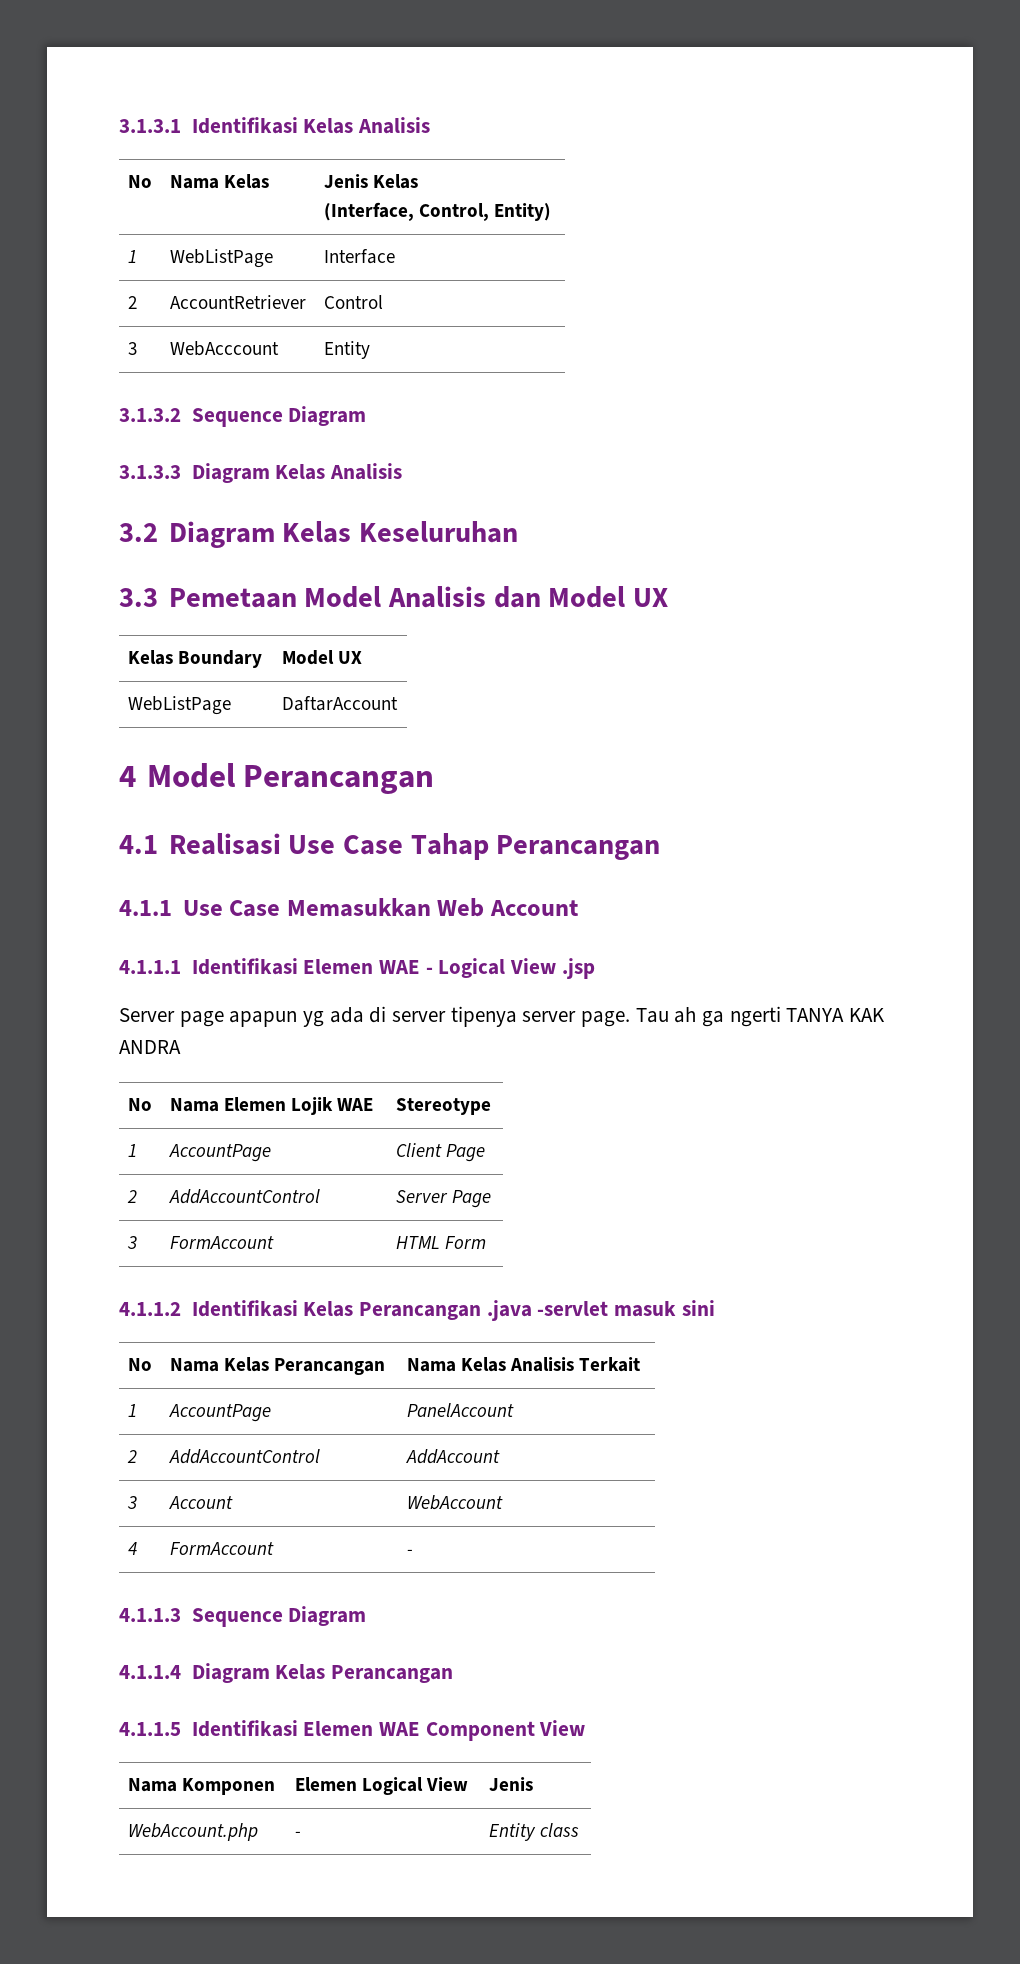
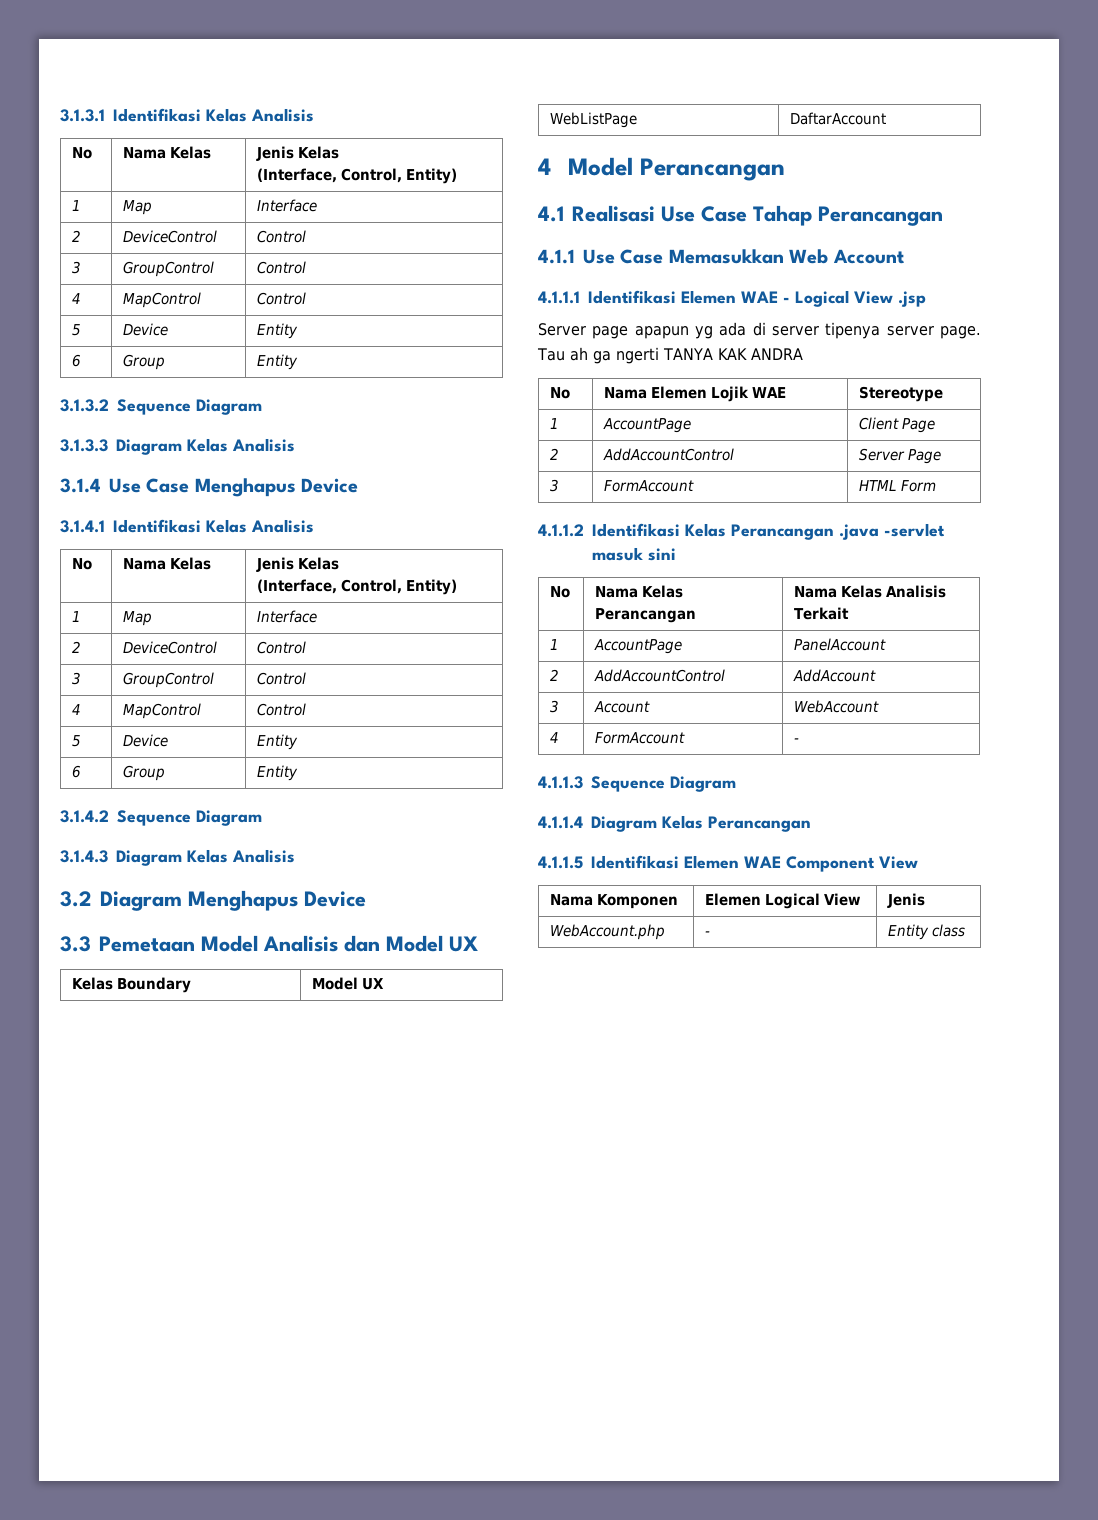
[169,249,273,268] [323,249,395,264] [127,296,137,309] [169,295,306,309] [323,295,383,309] [127,342,137,355] [169,341,279,356] [323,341,370,359] [119,406,367,427] [119,465,181,479] WebListPage | Interface // 2 | AccountRetriever | Control // 3 | WebAcccount | Entity // 3.1.3.2 Sequence Diagram // 3.1.3.3 -> [123,200,153,215] [257,199,318,212] [72,230,82,242] [123,230,218,243] [257,230,307,243] [72,261,82,274] [123,261,215,277] [257,261,307,274] [72,293,82,304] [123,292,202,308] [257,292,307,305] [72,324,82,336] [123,323,169,336] [257,323,299,339] [72,354,82,367] [123,354,166,370] [257,354,299,370] [60,399,262,415] [60,438,295,455] [60,478,359,497] [60,519,314,533] [72,558,93,570] [123,557,212,570] [256,557,340,572] [257,579,458,595] [72,611,82,622] [123,611,153,626] [257,610,318,623] [72,641,82,653] [123,641,218,654] [257,641,307,654] [72,672,82,685] [123,672,215,688] [257,672,307,685] [72,704,82,715] [123,703,202,719] [257,703,307,716] [72,735,82,747] [123,734,169,747] [257,734,299,750] [72,765,82,778] [123,765,166,781] [257,765,299,781] [60,810,262,826] [60,850,108,863] Map | Interface // 2 | DeviceControl | Control // 3 | GroupControl | Control // 4 | MapControl | Control // 5 | Device | Entity // 6 | Group | Entity // 3.1.3.2 Sequence Diagram // 3.1.3.3 Diagram Kelas Analisis // 3.1.4 Use Case Menghapus Device // 3.1.4.1 Identifikasi Kelas Analisis // No | Nama Kelas | Jenis Kelas // (Interface, Control, Entity) // 1 | Map | Interface // 2 | DeviceControl | Control // 3 | GroupControl | Control // 4 | MapControl | Control // 5 | Device | Entity // 6 | Group | Entity // 3.1.4.2 Sequence Diagram // 3.1.4.3
[282,521,518,543] Kelas Keseluruhan -> [188,890,366,911] Menghapus Device

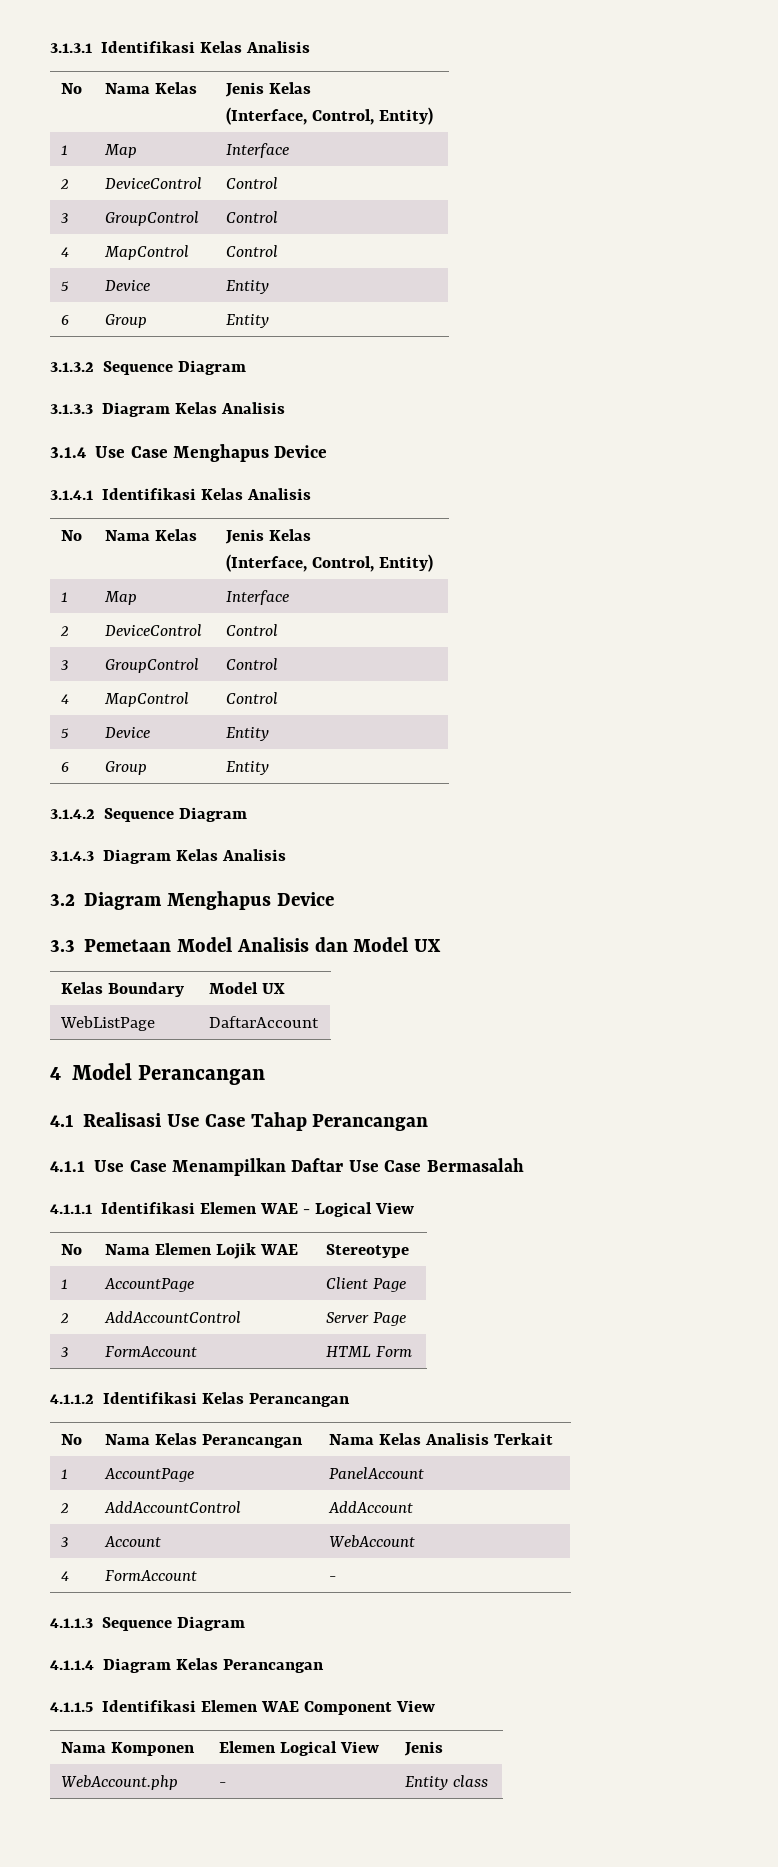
[668,249,904,264] Memasukkan Web Account -> [172,1158,524,1176] Menampilkan Daftar Use Case Bermasalah
[898,291,926,307] [538,322,981,339] [537,347,803,364] .jsp // Server page apapun yg ada di server tipenya server page. Tau ah ga ngerti TANYA KAK ANDRA -> (415, 1208) none
[839,523,945,540] [592,547,676,561] .java -servlet masuk sini -> (351, 1400) none

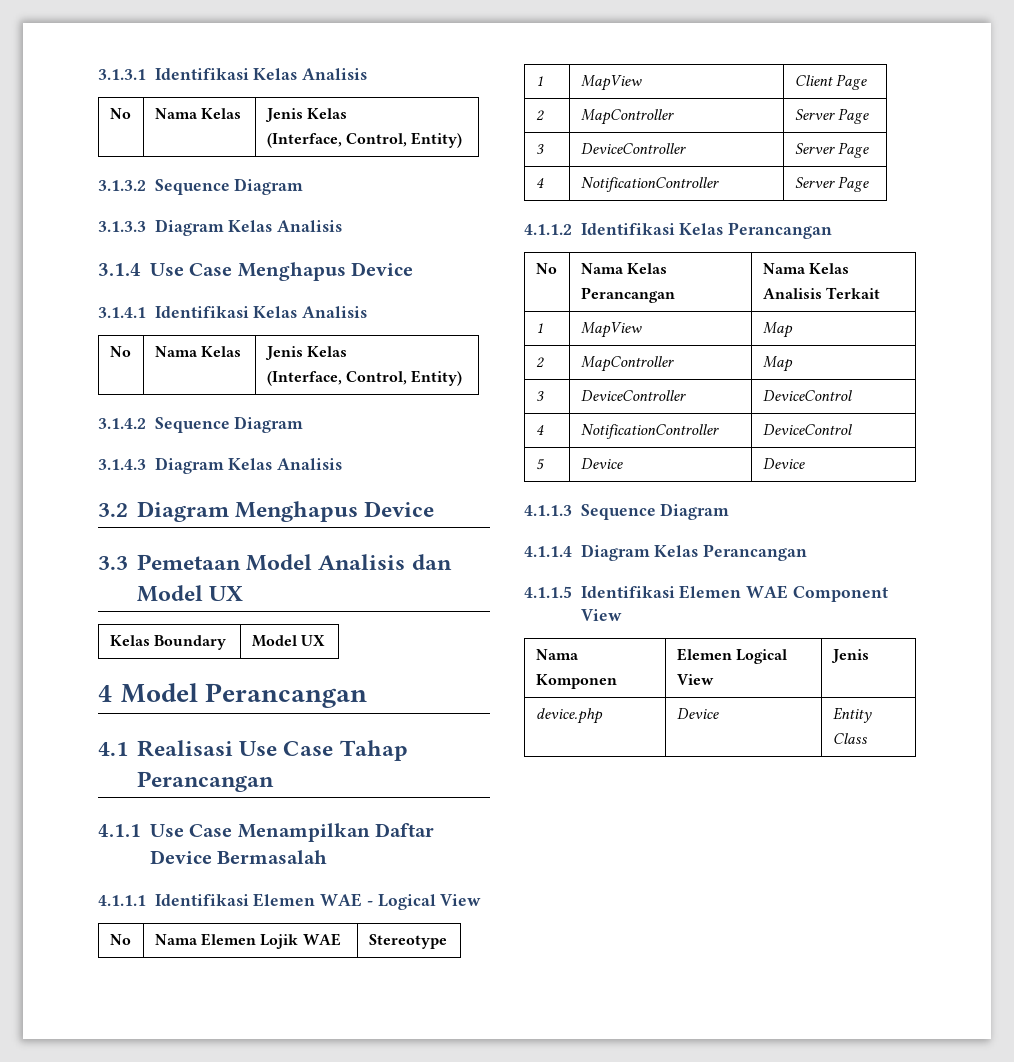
[61,145,69,155] [104,144,138,158] [226,143,290,158] [60,179,70,190] [105,177,203,189] [226,177,279,189] [61,213,70,223] [105,211,200,226] [226,211,279,223] [61,247,70,257] [104,245,190,260] [226,245,279,257] [61,281,70,291] [105,280,151,291] [226,280,270,294] [61,315,70,325] [105,314,148,328] [226,314,270,328] // 1 | Map | Interface // 2 | DeviceControl | Control // 3 | GroupControl | Control // 4 | MapControl | Control // 5 | Device | Entity // 6 | Group | Entity -> (463, 140) none
[61,592,69,602] [104,591,138,605] [226,590,290,605] [60,626,70,637] [105,624,203,636] [226,624,279,636] [61,660,70,670] [105,658,200,673] [226,658,279,670] [61,694,70,704] [104,692,190,707] [226,692,279,704] [61,728,70,738] [105,727,151,738] [226,727,270,741] [61,762,70,772] [105,761,148,775] [226,761,270,775] // 1 | Map | Interface // 2 | DeviceControl | Control // 3 | GroupControl | Control // 4 | MapControl | Control // 5 | Device | Entity // 6 | Group | Entity -> (463, 378) none
[60,1016,156,1031] [209,1016,320,1028] // WebListPage | DaftarAccount -> (326, 640) none
[348,1160,422,1172] Use Case -> [149,850,212,864] Device
[104,1278,195,1292] AccountPage -> [580,75,642,91] MapView
[104,1311,242,1323] AddAccountControl -> [580,109,674,125] MapController
[105,1346,198,1357] [326,1346,413,1357] FormAccount | HTML Form -> [580,143,686,154] [794,142,870,158] [535,178,544,188] [580,177,719,192] [794,176,870,192] DeviceController | Server Page // 4 | NotificationController | Server Page
[104,1468,195,1482] [329,1467,425,1479] [60,1503,70,1514] [104,1501,242,1513] [328,1501,414,1513] [61,1537,70,1547] [104,1536,162,1547] [329,1535,416,1548] [61,1571,70,1581] [105,1570,198,1581] [329,1576,337,1581] AccountPage | PanelAccount // 2 | AddAccountControl | AddAccount // 3 | Account | WebAccount // 4 | FormAccount | - -> [580,322,642,338] [762,322,793,338] [535,357,545,368] [580,356,674,372] [762,356,793,372] [535,391,544,401] [580,390,686,401] [762,390,852,401] [535,425,544,435] [580,424,719,439] [762,424,852,435] [535,459,544,470] [580,458,623,469] [762,458,805,469] MapView | Map // 2 | MapController | Map // 3 | DeviceController | DeviceControl // 4 | NotificationController | DeviceControl // 5 | Device | Device
[61,1775,179,1790] [219,1782,227,1787] [405,1775,489,1790] WebAccount.php | - | Entity class -> [535,708,603,724] [676,708,719,719] [832,707,872,723] [832,733,868,744] device.php | Device | Entity Class

